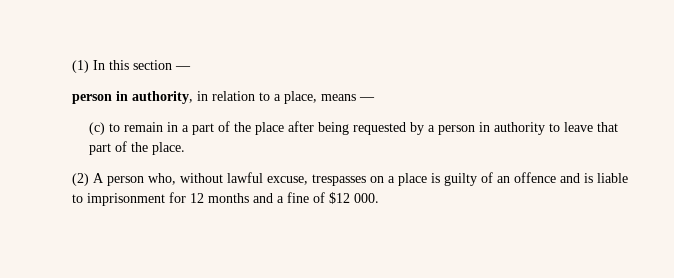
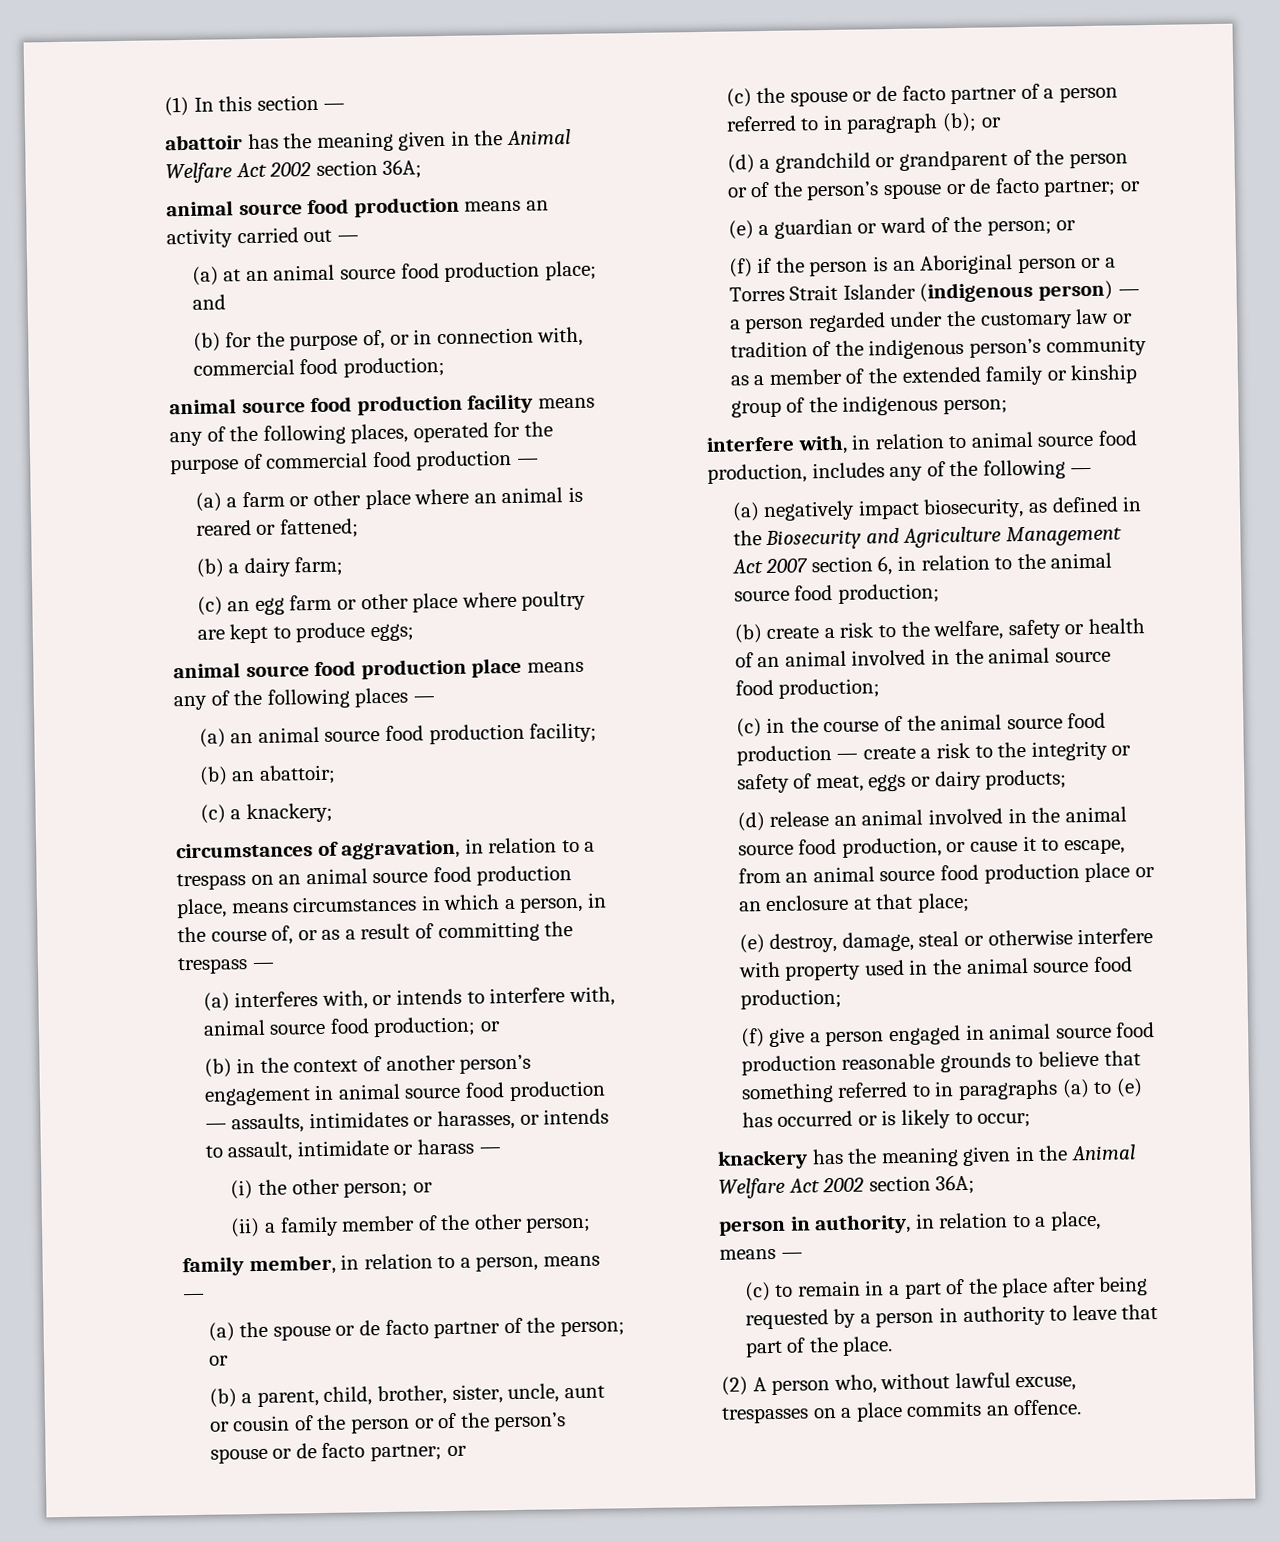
(191, 68) none -> [165,129,571,152] [165,159,423,184] [166,196,549,218] [166,227,359,249] [191,260,597,286] [191,294,226,310] [192,326,584,352] [192,356,445,378] [169,393,595,416] [169,421,553,447] [170,449,539,475] [194,486,583,512] [195,518,359,539] [195,556,344,578] [196,590,587,616] [196,622,414,644] [173,657,584,680] [173,687,435,711] [198,722,598,748] [198,764,336,786] [199,802,333,824] [176,837,596,860] [176,865,573,891] [176,892,607,919] [177,921,574,945] [177,957,275,975] [202,986,615,1012] [202,1016,501,1038] [203,1054,532,1078] [203,1080,606,1106] [204,1108,610,1134] [204,1138,501,1162] [230,1178,433,1200] [230,1213,592,1238] [182,1253,600,1277] [183,1293,206,1301] [207,1317,625,1342] [208,1355,229,1366] [208,1383,605,1408] [209,1412,567,1434] [209,1442,467,1464] [725,83,1118,108] [725,112,1002,134] [726,149,1128,174] [726,177,1141,201] [727,216,1077,240] [728,254,1116,278] [728,280,1140,303] [729,308,1133,334] [729,336,1147,360] [729,364,1139,386] [730,395,1008,418] [706,430,1138,455] [707,459,1093,484] [731,496,1143,522] [732,525,1122,551] [731,552,1113,576] [733,583,940,604] [733,618,1145,644] [734,647,1111,668] [734,678,881,699] [735,712,1107,738] [735,740,1132,766] [736,769,1068,794] [736,806,1127,832] [737,835,1125,858] [737,862,1155,884] [738,892,970,913] [738,928,1154,954] [737,956,1133,981] [739,988,842,1010] [740,1022,1156,1048] [740,1050,1141,1076] [740,1078,1143,1104] [741,1109,1032,1129] [717,1144,1136,1170] [718,1174,976,1199] // abattoir has the meaning given in the Animal Welfare Act 2002 section 36A; // animal source food production means an activity carried out — // (a) at an animal source food production place; and // (b) for the purpose of, or in connection with, commercial food production; // animal source food production facility means any of the following places, operated for the purpose of commercial food production — // (a) a farm or other place where an animal is reared or fattened; // (b) a dairy farm; // (c) an egg farm or other place where poultry are kept to produce eggs; // animal source food production place means any of the following places — // (a) an animal source food production facility; // (b) an abattoir; // (c) a knackery; // circumstances of aggravation, in relation to a trespass on an animal source food production place, means circumstances in which a person, in the course of, or as a result of committing the trespass — // (a) interferes with, or intends to interfere with, animal source food production; or // (b) in the context of another person’s engagement in animal source food production — assaults, intimidates or harasses, or intends to assault, intimidate or harass — // (i) the other person; or // (ii) a family member of the other person; // family member, in relation to a person, means — // (a) the spouse or de facto partner of the person; or // (b) a parent, child, brother, sister, uncle, aunt or cousin of the person or of the person’s spouse or de facto partner; or // (c) the spouse or de facto partner of a person referred to in paragraph (b); or // (d) a grandchild or grandparent of the person or of the person’s spouse or de facto partner; or // (e) a guardian or ward of the person; or // (f) if the person is an Aboriginal person or a Torres Strait Islander (indigenous person) — a person regarded under the customary law or tradition of the indigenous person’s community as a member of the extended family or kinship group of the indigenous person; // interfere with, in relation to animal source food production, includes any of the following — // (a) negatively impact biosecurity, as defined in the Biosecurity and Agriculture Management Act 2007 section 6, in relation to the animal source food production; // (b) create a risk to the welfare, safety or health of an animal involved in the animal source food production; // (c) in the course of the animal source food production — create a risk to the integrity or safety of meat, eggs or dairy products; // (d) release an animal involved in the animal source food production, or cause it to escape, from an animal source food production place or an enclosure at that place; // (e) destroy, damage, steal or otherwise interfere with property used in the animal source food production; // (f) give a person engaged in animal source food production reasonable grounds to believe that something referred to in paragraphs (a) to (e) has occurred or is likely to occur; // knackery has the meaning given in the Animal Welfare Act 2002 section 36A;
[430,172,628,186] [71,192,379,206] is guilty of an offence and is liable to imprisonment for 12 months and a fine of $12 000. -> [906,1399,1083,1417] commits an offence.

